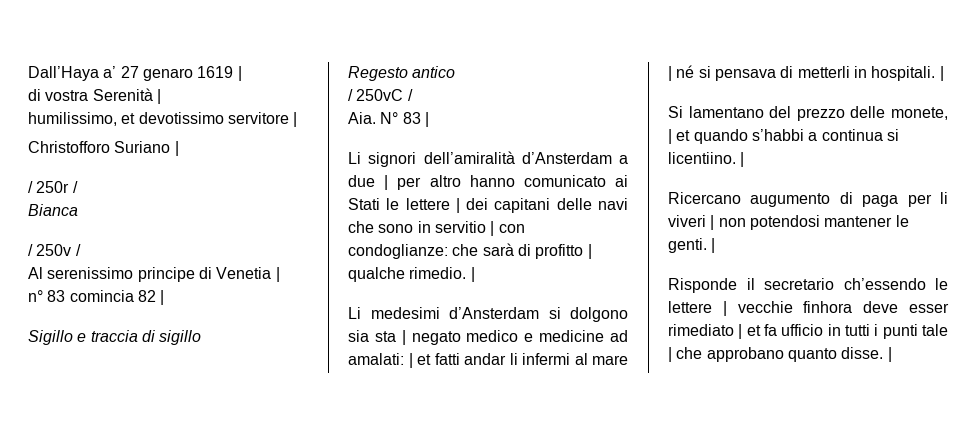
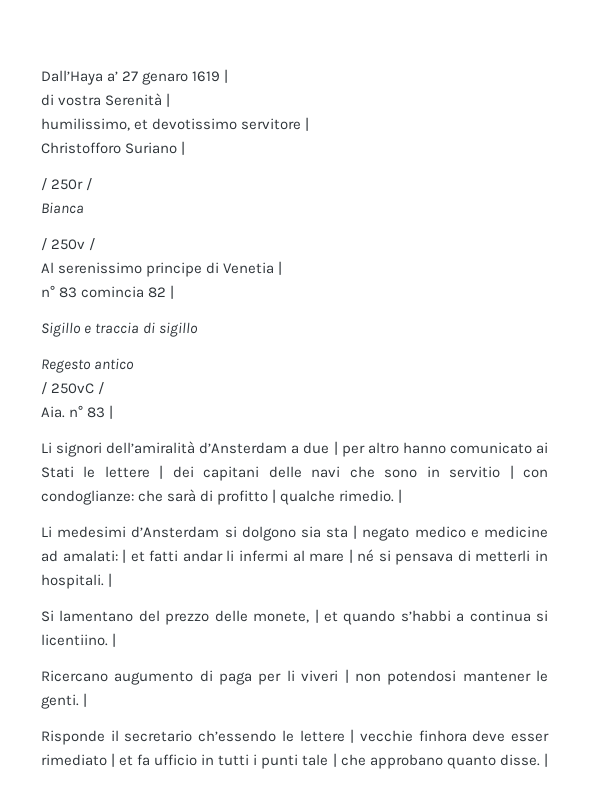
[380,112,399,124] N° -> [69,405,84,417] n°

